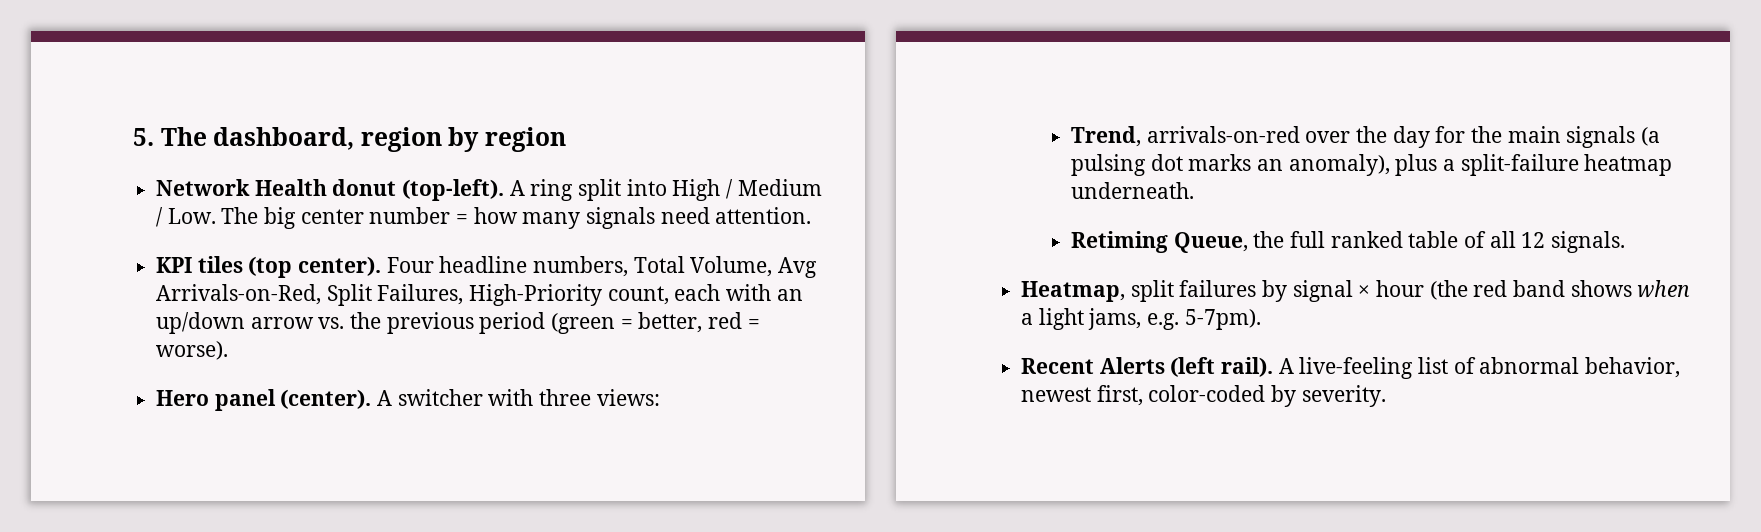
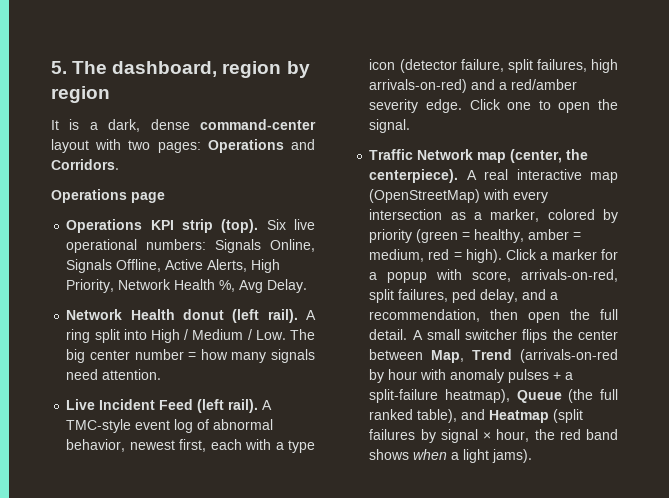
(567, 139) none -> [51,119,316,132] [51,139,315,153] [51,159,119,170] [51,189,165,203] [66,219,315,233] [66,239,315,253] [66,259,281,273] [66,279,308,293] // It is a dark, dense command-center layout with two pages: Operations and Corridors. // Operations page // Operations KPI strip (top). Six live operational numbers: Signals Online, Signals Offline, Active Alerts, High Priority, Network Health %, Avg Delay.
[402,179,505,201] (top-left). -> [232,309,298,323] (left rail).
[156,256,818,278] [156,284,803,306] [156,312,760,334] [156,341,229,360] [156,389,660,411] [1071,126,1661,148] [1071,154,1673,176] [1071,182,1195,199] [1071,231,1626,253] [1021,280,1174,302] KPI tiles (top center). Four headline numbers, Total Volume, Avg Arrivals-on-Red, Split Failures, High-Priority count, each with an up/down arrow vs. the previous period (green = better, red = worse). // Hero panel (center). A switcher with three views: // Trend, arrivals-on-red over the day for the main signals (a pulsing dot marks an anomaly), plus a split-failure heatmap underneath. // Retiming Queue, the full ranked table of all 12 signals. // Heatmap, split -> [66,399,273,413] [66,419,274,433] [66,439,315,453] [369,59,618,73] [369,79,578,93] [369,99,618,113] [369,119,411,133] [369,149,589,163] [369,169,618,183] [369,189,549,203] [369,209,618,223] [369,229,582,243] [369,249,618,263] [369,269,618,283] [369,289,559,303] [369,309,618,323] [369,329,618,343] [369,349,618,363] [369,369,574,383] [369,389,618,403] [369,409,584,423] Live Incident Feed (left rail). A TMC-style event log of abnormal behavior, newest first, each with a type icon (detector failure, split failures, high arrivals-on-red) and a red/amber severity edge. Click one to open the signal. // Traffic Network map (center, the centerpiece). A real interactive map (OpenStreetMap) with every intersection as a marker, colored by priority (green = healthy, amber = medium, red = high). Click a marker for a popup with score, arrivals-on-red, split failures, ped delay, and a recommendation, then open the full detail. A small switcher flips the center between Map, Trend (arrivals-on-red by hour with anomaly pulses + a split-failure heatmap), Queue (the full ranked table), and Heatmap (split
[1376,280,1468,300] hour (the -> [496,429,555,442] hour, the
[1088,308,1261,330] [1021,357,1681,379] [1021,385,1386,407] jams, e.g. 5-7pm). // Recent Alerts (left rail). A live-feeling list of abnormal behavior, newest first, color-coded by severity. -> [492,449,533,463] jams).

